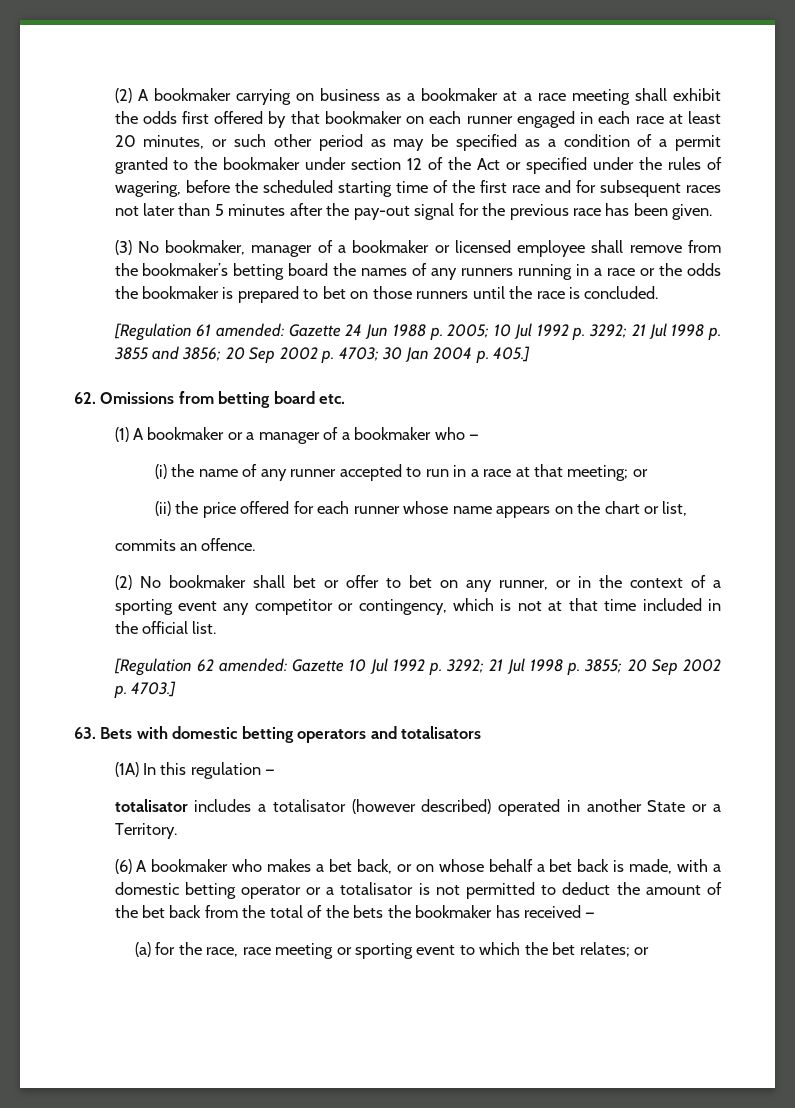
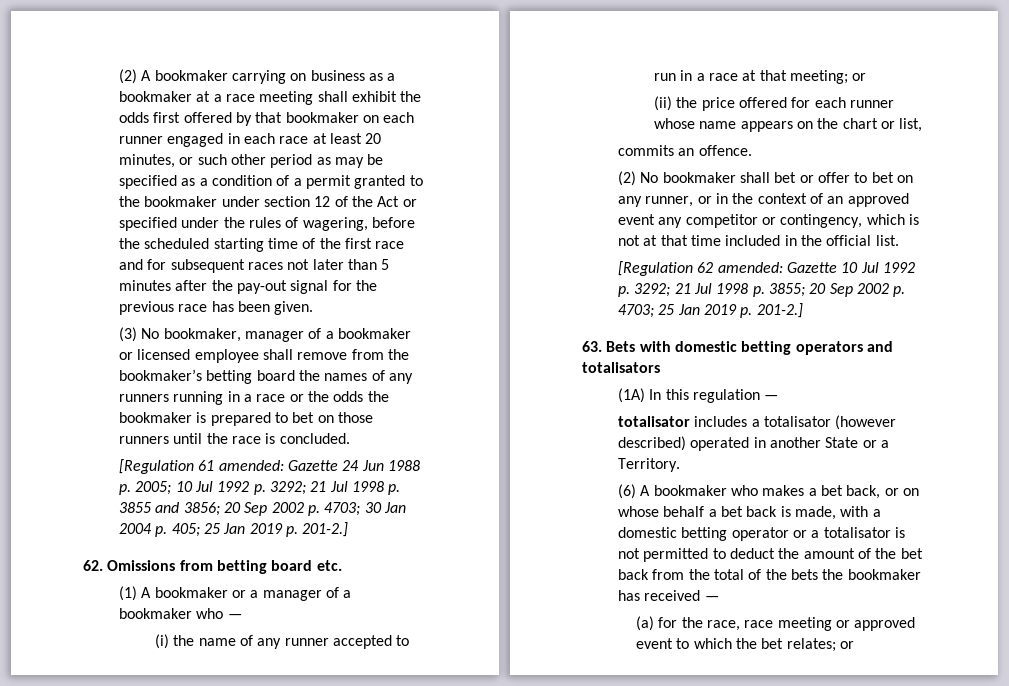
[492,346,530,362] 405.] -> [171,522,349,537] 405; 25 Jan 2019 p. 201-2.]
[713,580,721,588] [114,599,173,615] a sporting -> [827,193,909,207] an approved
[130,681,176,697] 4703.] -> [618,303,803,318] 4703; 25 Jan 2019 p. 201-2.]
[354,943,413,959] sporting -> [854,617,916,631] approved

